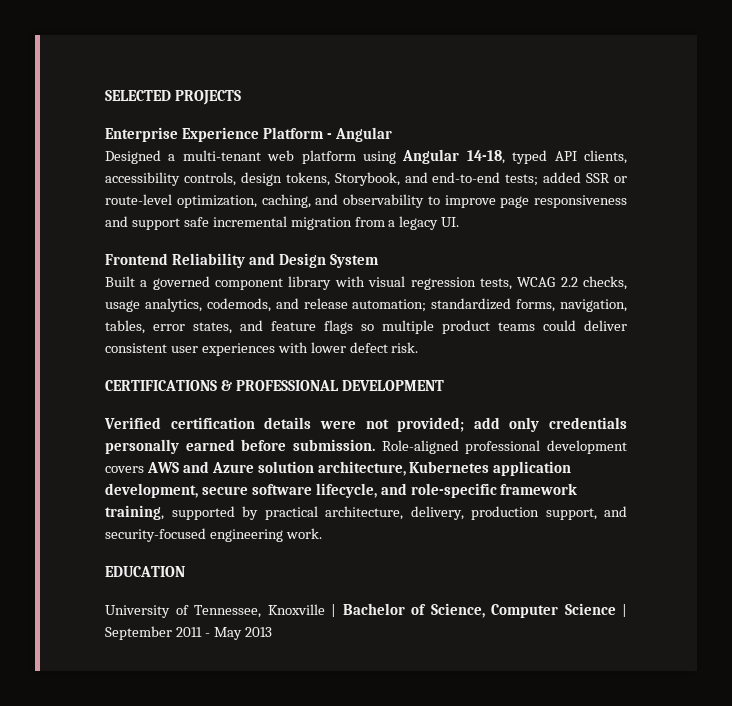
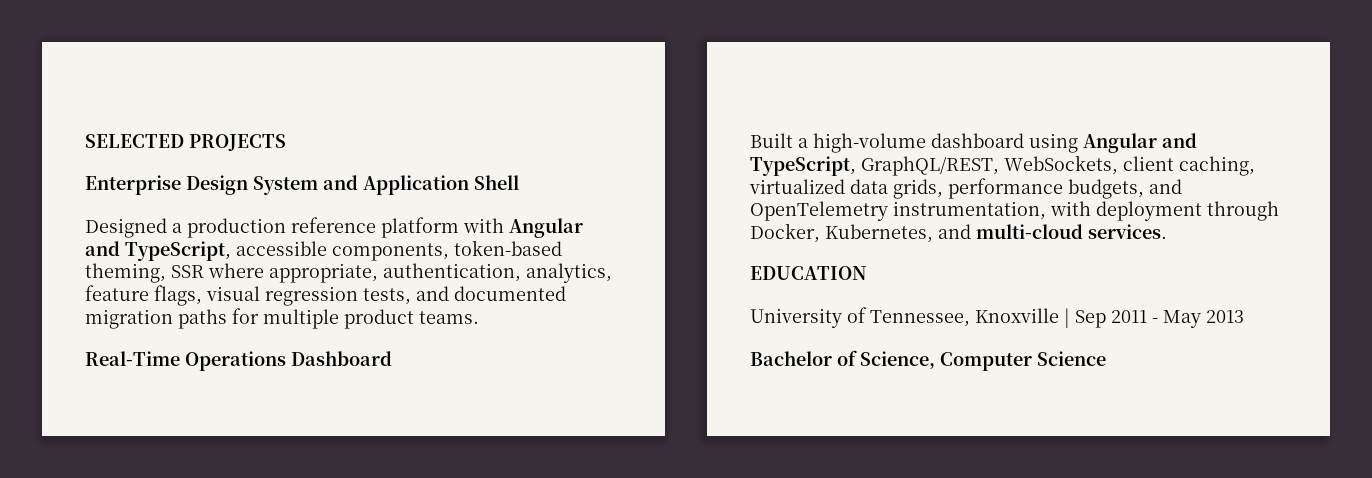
[181,127,392,142] [105,149,627,164] [105,172,627,186] [105,194,627,208] [105,216,460,230] [105,253,379,268] [105,276,628,290] [105,298,627,312] [105,320,627,334] [105,342,419,356] [105,380,444,391] [104,417,627,432] [105,439,627,454] [105,461,572,476] [105,483,578,498] [105,505,627,520] [105,528,322,542] Experience Platform - Angular // Designed a multi-tenant web platform using Angular 14-18, typed API clients, accessibility controls, design tokens, Storybook, and end-to-end tests; added SSR or route-level optimization, caching, and observability to improve page responsiveness and support safe incremental migration from a legacy UI. // Frontend Reliability and Design System // Built a governed component library with visual regression tests, WCAG 2.2 checks, usage analytics, codemods, and release automation; standardized forms, navigation, tables, error states, and feature flags so multiple product teams could deliver consistent user experiences with lower defect risk. // CERTIFICATIONS & PROFESSIONAL DEVELOPMENT // Verified certification details were not provided; add only credentials personally earned before submission. Role-aligned professional development covers AWS and Azure solution architecture, Kubernetes application development, secure software lifecycle, and role-specific framework training, supported by practical architecture, delivery, production support, and security-focused engineering work. -> [186,175,519,195] [85,217,583,238] [85,240,562,261] [85,263,612,283] [85,285,566,306] [85,308,479,329] [85,351,392,371] [750,133,1197,153] [750,155,1255,176] [749,178,1182,199] [750,201,1279,221] [750,223,1167,243] Design System and Application Shell // Designed a production reference platform with Angular and TypeScript, accessible components, token-based theming, SSR where appropriate, authentication, analytics, feature flags, visual regression tests, and documented migration paths for multiple product teams. // Real-Time Operations Dashboard // Built a high-volume dashboard using Angular and TypeScript, GraphQL/REST, WebSockets, client caching, virtualized data grids, performance budgets, and OpenTelemetry instrumentation, with deployment through Docker, Kubernetes, and multi-cloud services.
(336, 610) none -> [1075,310,1244,328] Sep 2011 - May 2013 //
[622,604,627,617] [105,626,272,640] | September 2011 - May 2013 -> (1106, 358) none

